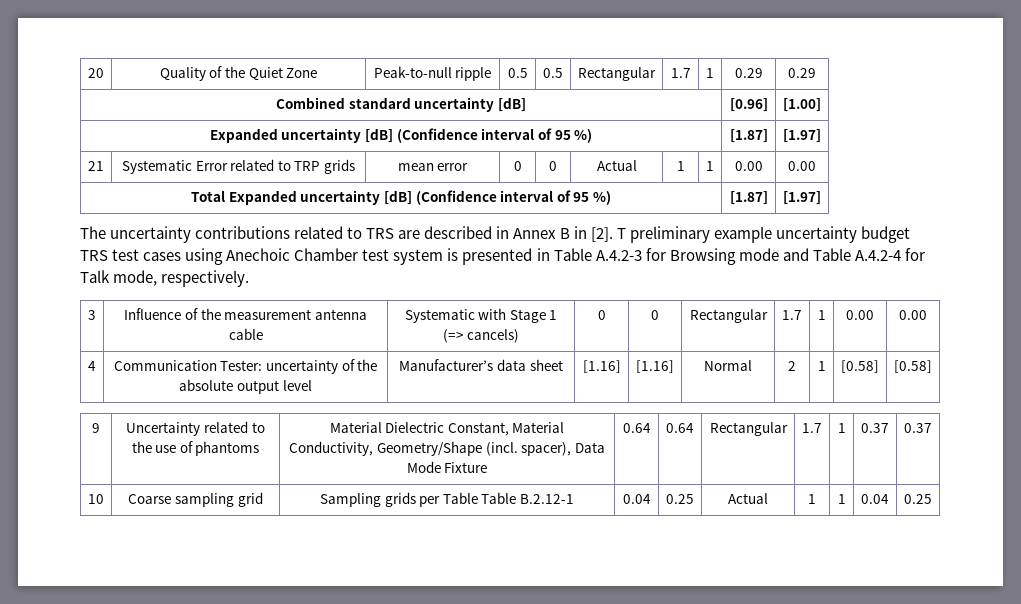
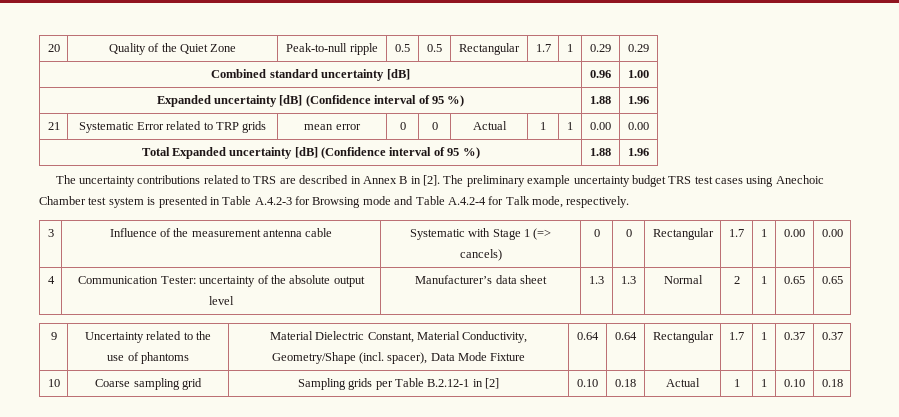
[729,98,768,112] [783,98,821,112] [209,128,593,143] [729,129,768,143] [783,129,821,143] [0.96] | [1.00] // Expanded uncertainty [dB] (Confidence interval of 95 %) | [1.87] | [1.97] -> [590,70,611,78] [628,70,649,78] [156,95,465,107] [590,96,611,104] [628,96,649,104] 0.96 | 1.00 // Expanded uncertainty [dB] (Confidence interval of 95 %) | 1.88 | 1.96
[729,191,768,205] [783,191,821,205] [1.87] | [1.97] -> [590,148,611,156] [628,148,649,156] 1.88 | 1.96
[616,228,626,239] T -> [443,175,464,184] The
[582,360,621,373] [636,360,674,373] [1.16] | [1.16] -> [589,276,604,284] [621,276,636,284] 1.3 | 1.3
[841,360,879,373] [894,360,932,373] [0.58] | [0.58] -> [784,276,805,284] [821,276,843,284] 0.65 | 0.65
[481,492,517,504] Table -> (424, 382) none
[622,494,651,504] [666,494,694,504] [728,493,768,504] [808,494,816,504] [837,494,846,504] [861,494,889,504] [904,494,932,504] | 0.04 | 0.25 | Actual | 1 | 1 | 0.04 | 0.25 -> [472,378,500,389] [577,379,598,387] [615,379,636,387] [666,378,700,387] [733,379,740,387] [761,379,767,387] [784,379,805,387] [821,379,843,387] in [2] | 0.10 | 0.18 | Actual | 1 | 1 | 0.10 | 0.18

